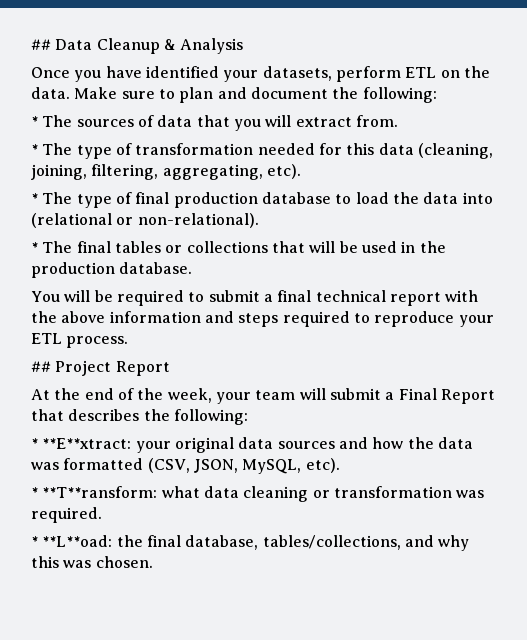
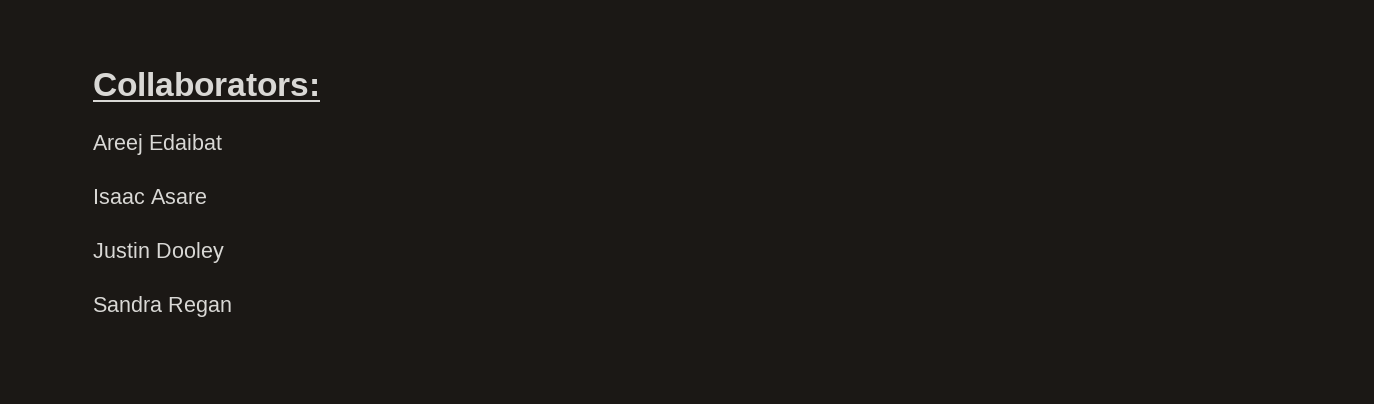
[31,38,244,54] [31,66,490,82] [31,87,437,103] [31,115,398,131] [31,143,493,159] [31,164,301,180] [31,192,493,208] [31,213,259,228] [31,241,446,253] [31,262,193,278] [31,290,479,306] [31,311,494,327] [31,333,129,348] [31,360,170,376] [31,388,495,404] [31,409,248,425] [31,437,473,453] [31,458,340,474] [31,486,485,502] [31,507,102,523] [31,535,470,551] [31,556,153,568] ## Data Cleanup & Analysis // Once you have identified your datasets, perform ETL on the data. Make sure to plan and document the following: // * The sources of data that you will extract from. // * The type of transformation needed for this data (cleaning, joining, filtering, aggregating, etc). // * The type of final production database to load the data into (relational or non-relational). // * The final tables or collections that will be used in the production database. // You will be required to submit a final technical report with the above information and steps required to reproduce your ETL process. // ## Project Report // At the end of the week, your team will submit a Final Report that describes the following: // * **E**xtract: your original data sources and how the data was formatted (CSV, JSON, MySQL, etc). // * **T**ransform: what data cleaning or transformation was required. // * **L**oad: the final database, tables/collections, and why this was chosen. -> [93,72,320,96] [93,134,222,155] [93,189,207,204] [93,242,224,263] [93,296,232,317] Collaborators: // Areej Edaibat // Isaac Asare // Justin Dooley // Sandra Regan

